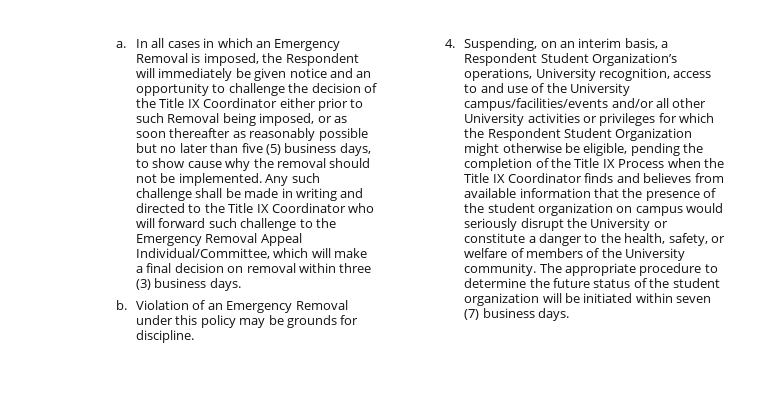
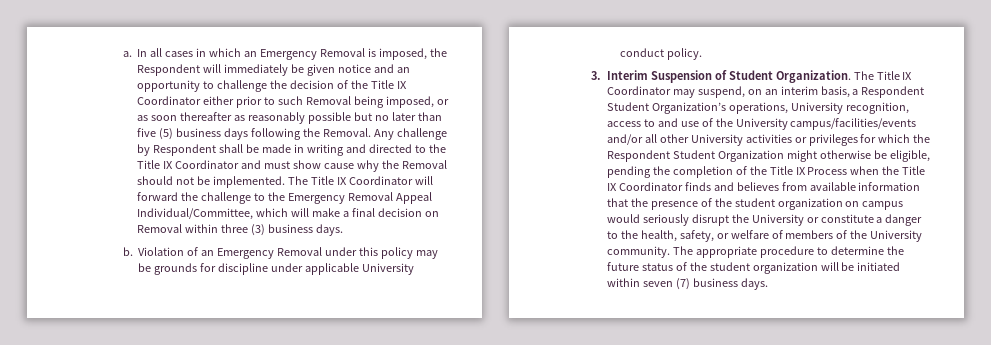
[339,143,371,156] [136,158,371,171] [136,173,320,186] [136,188,193,201] days, to show cause why the removal should not be implemented. Any such challenge -> [224,128,448,140] [137,144,217,156] days following the Removal. Any challenge by Respondent
[348,203,375,213] who -> [241,160,448,172] [137,176,414,188] and must show cause why the Removal should not be implemented. The Title IX Coordinator
[208,218,237,228] such -> [181,192,199,201] the
[246,263,296,273] removal -> [137,224,183,233] Removal
[136,330,195,343] [444,38,538,51] discipline. // 4. Suspending, -> [218,263,415,275] [620,48,703,60] [591,70,913,83] [606,86,745,98] discipline under applicable University conduct policy. // 3. Interim Suspension of Student Organization. The Title IX Coordinator may suspend,

